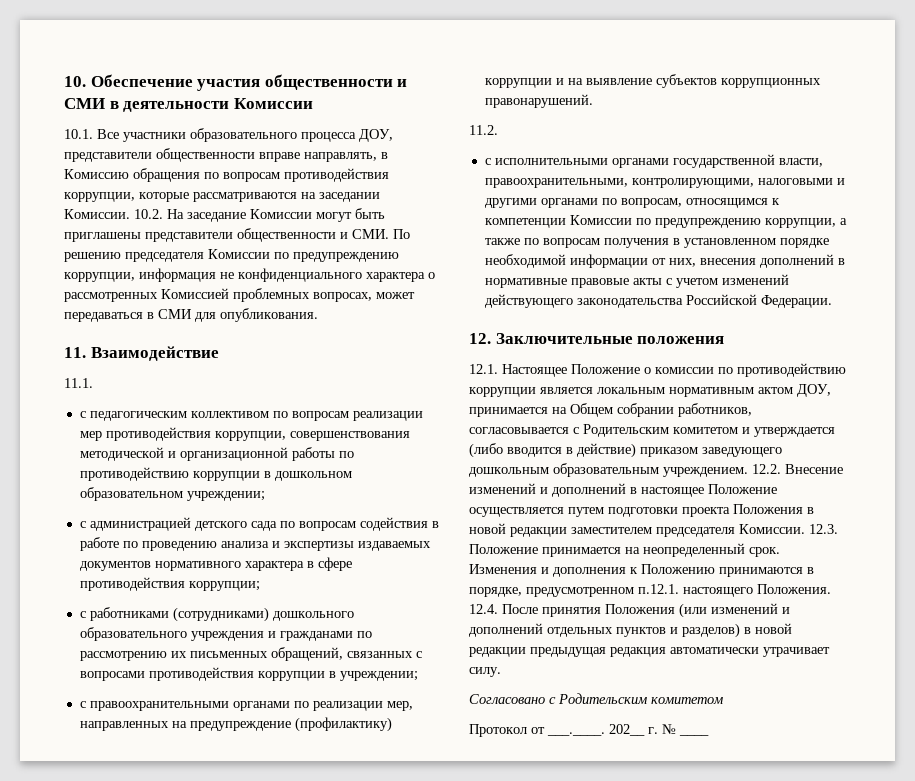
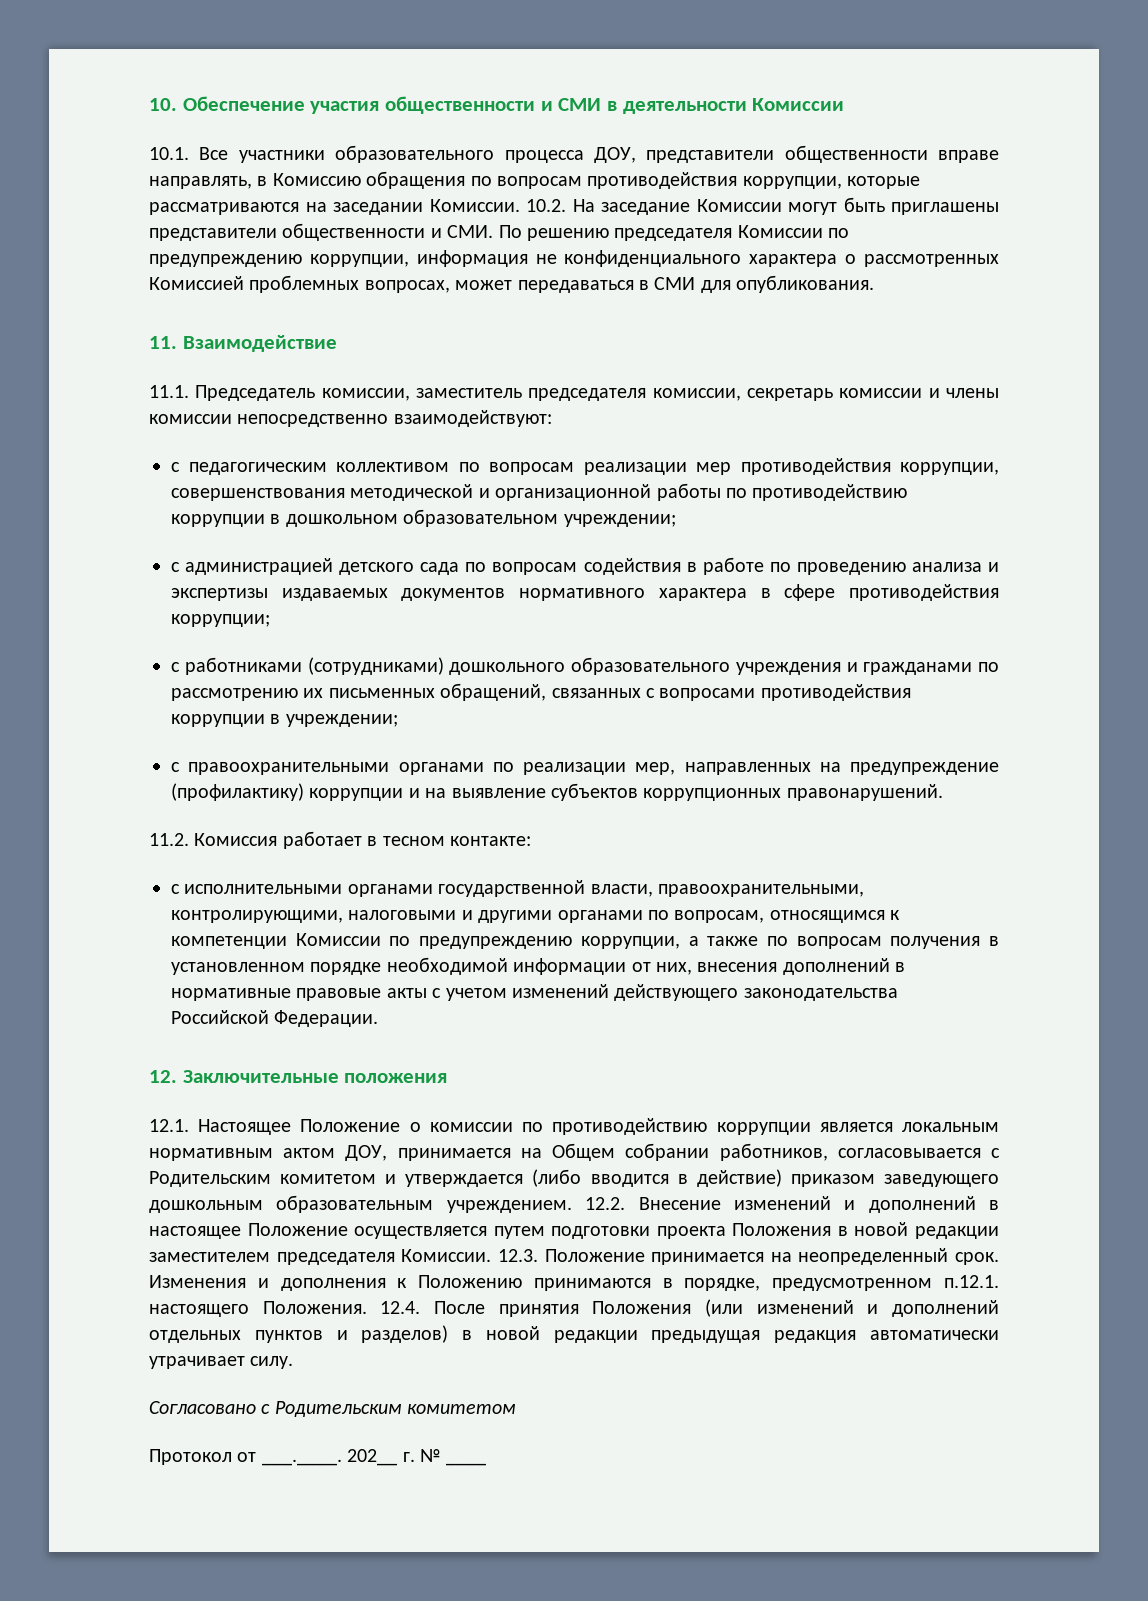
(93, 383) none -> [195,385,999,401] [149,410,552,427] Председатель комиссии, заместитель председателя комиссии, секретарь комиссии и члены комиссии непосредственно взаимодействуют:
(498, 130) none -> [194,831,531,849] Комиссия работает в тесном контакте:

